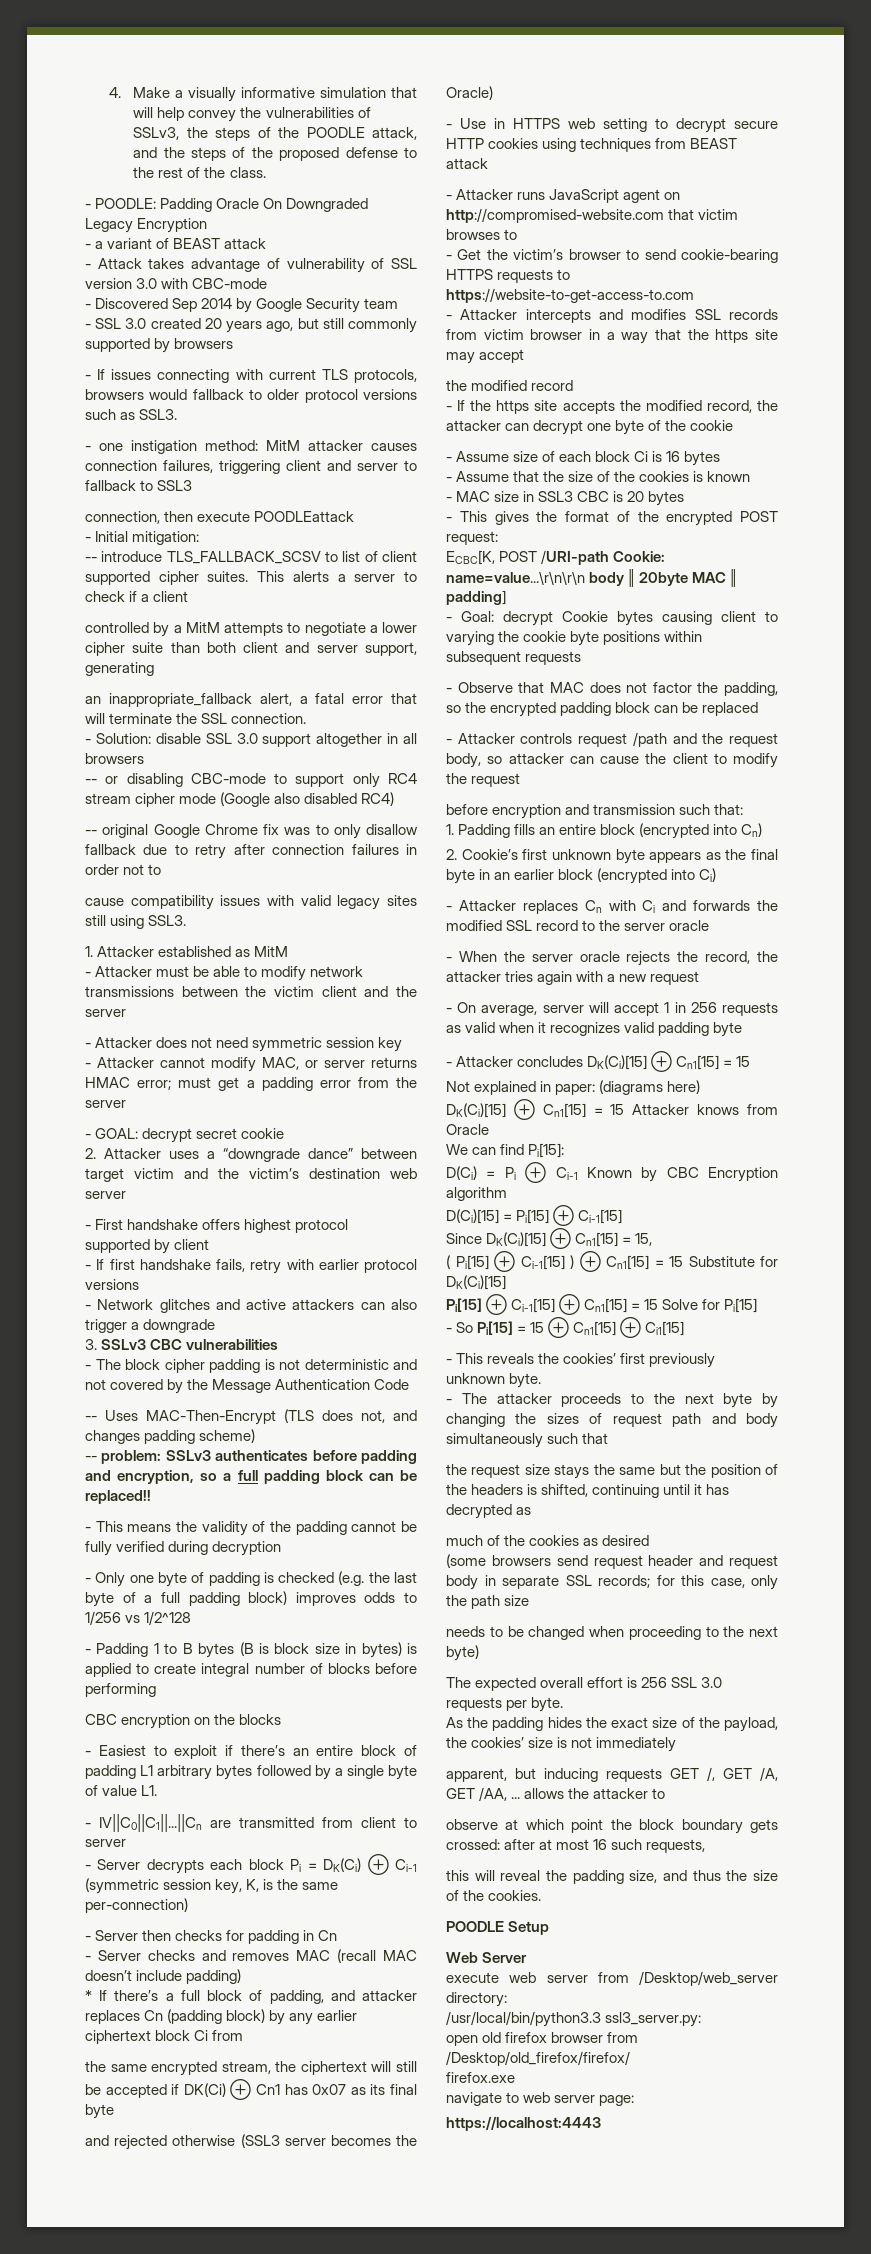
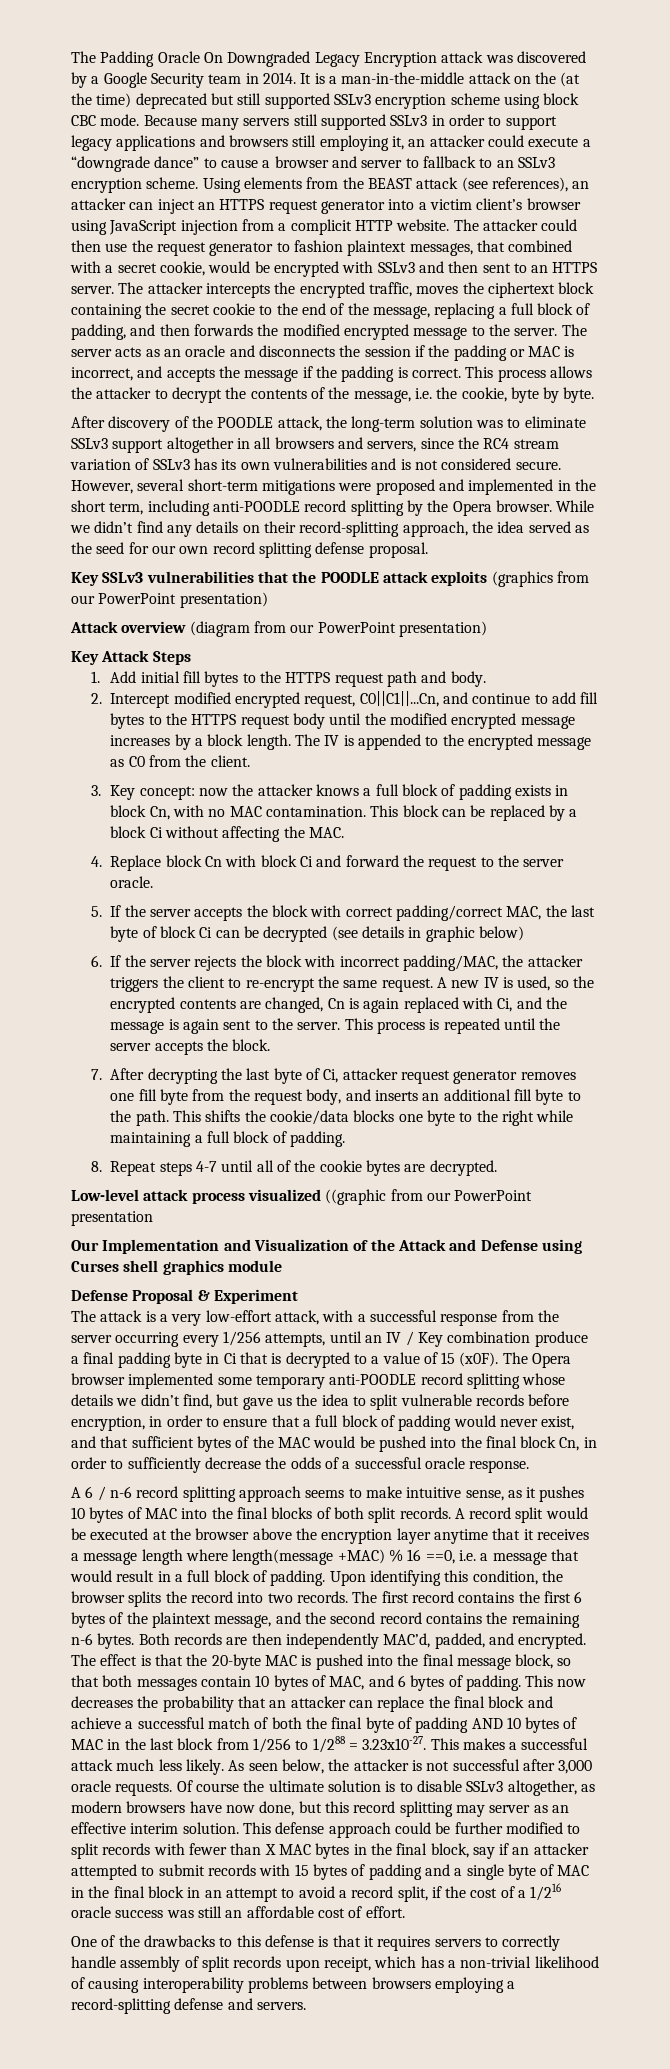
[109,87,417,102] [133,107,371,122] [133,127,417,141] [133,147,417,161] [133,167,266,178] [85,198,157,209] 4. Make a visually informative simulation that will help convey the vulnerabilities of SSLv3, the steps of the POODLE attack, and the steps of the proposed defense to the rest of the class. // - POODLE: -> [71,51,96,63] The
[85,238,267,249] [85,258,418,273] [85,278,268,289] [85,298,399,313] [85,318,418,333] [85,338,234,353] [85,369,418,383] [85,389,417,403] [85,409,178,420] [85,440,417,454] [85,460,321,474] // - a variant of BEAST attack // - Attack takes advantage of vulnerability of SSL version 3.0 with CBC-mode // - Discovered Sep 2014 by Google Security team // - SSL 3.0 created 20 years ago, but still commonly supported by browsers // - If issues connecting with current TLS protocols, browsers would fallback to older protocol versions such as SSL3. // - one instigation method: MitM attacker causes connection failures, triggering client -> [441,51,586,63] [71,72,581,88] [71,93,580,109] [71,114,557,130] [71,135,591,151] [71,156,329,172] attack was discovered by a Google Security team in 2014. It is a man-in-the-middle attack on the (at the time) deprecated but still supported SSLv3 encryption scheme using block CBC mode. Because many servers still supported SSLv3 in order to support legacy applications and browsers still employing it, an attacker could execute a “downgrade dance” to cause a browser
[157,480,193,491] [85,511,355,524] [85,531,200,545] [85,551,417,564] [85,571,418,585] [85,591,189,602] [85,622,417,637] [85,642,417,656] [85,662,154,676] [85,693,417,707] [85,713,307,724] [85,733,417,747] [85,753,144,764] [85,773,417,788] [85,792,395,807] [85,824,418,839] [85,844,418,859] [85,864,162,875] [85,895,417,910] [85,915,187,929] [85,946,289,957] [85,966,364,981] [85,986,417,997] [85,1009,126,1017] [85,1037,403,1052] [85,1057,417,1072] [85,1077,417,1091] [85,1100,126,1108] [85,1128,285,1143] [85,1148,417,1162] [85,1168,417,1182] [85,1191,126,1199] [85,1219,349,1233] [85,1239,210,1254] [85,1259,417,1274] [85,1279,139,1290] [85,1299,417,1313] [85,1319,216,1333] [85,1339,279,1350] [85,1359,417,1373] [85,1379,410,1394] [85,1409,417,1425] [85,1429,256,1444] [85,1450,417,1464] [85,1470,417,1484] [85,1490,151,1504] [85,1521,417,1536] [85,1541,282,1556] [85,1571,418,1587] [85,1591,417,1607] [85,1611,192,1625] [85,1642,417,1658] [85,1663,418,1677] [85,1683,156,1697] [85,1714,282,1729] [85,1745,417,1759] [85,1765,417,1780] [85,1785,158,1796] [85,1814,417,1832] [85,1839,126,1847] [85,1854,418,1875] [85,1878,339,1894] [85,1898,188,1913] [85,1930,338,1944] [85,1949,418,1963] [85,1969,242,1984] [85,1990,159,2001] SSL3 // connection, then execute POODLEattack // - Initial mitigation: // -- introduce TLS_FALLBACK_SCSV to list of client supported cipher suites. This alerts a server to check if a client // controlled by a MitM attempts to negotiate a lower cipher suite than both client and server support, generating // an inappropriate_fallback alert, a fatal error that will terminate the SSL connection. // - Solution: disable SSL 3.0 support altogether in all browsers // -- or disabling CBC-mode to support only RC4 stream cipher mode (Google also disabled RC4) // -- original Google Chrome fix was to only disallow fallback due to retry after connection failures in order not to // cause compatibility issues with valid legacy sites still using SSL3. // 1. Attacker established as MitM // - Attacker must be able to modify network transmissions between the victim client and the server // - Attacker does not need symmetric session key // - Attacker cannot modify MAC, or server returns HMAC error; must get a padding error from the server // - GOAL: decrypt secret cookie // 2. Attacker uses a “downgrade dance” between target victim and the victim’s destination web server // - First handshake offers highest protocol supported by client // - If first handshake fails, retry with earlier protocol versions // - Network glitches and active attackers can also trigger a downgrade // 3. SSLv3 CBC vulnerabilities // - The block cipher padding is not deterministic and not covered by the Message Authentication Code // -- Uses MAC-Then-Encrypt (TLS does not, and changes padding scheme) // -- problem: SSLv3 authenticates before padding and encryption, so a full padding block can be replaced!! // - This means the validity of the padding cannot be fully verified during decryption // - Only one byte of padding is checked (e.g. the last byte of a full padding block) improves odds to 1/256 vs 1/2^128 // - Padding 1 to B bytes (B is block size in bytes) is applied to create integral number of blocks before performing // CBC encryption on the blocks // - Easiest to exploit if there’s an entire block of padding L1 arbitrary bytes followed by a single byte of value L1. // - IV||C0||C1||...||Cn are transmitted from client to server // - Server decrypts each block Pi = DK(Ci) ⊕ Ci-1 (symmetric session key, K, is the same per-connection) // - Server then checks for padding in Cn // - Server checks and removes MAC (recall MAC doesn’t include padding) // * If there’s -> [496,157,555,168] [71,177,590,193] [71,198,581,214] [71,219,578,235] [71,240,573,256] [70,261,598,277] [71,282,595,298] [71,303,496,319] an SSLv3 encryption scheme. Using elements from the BEAST attack (see references), an attacker can inject an HTTPS request generator into a victim client’s browser using JavaScript injection from a complicit HTTP website. The attacker could then use the request generator to fashion plaintext messages, that combined with a secret cookie, would be encrypted with SSLv3 and then sent to an HTTPS server. The attacker intercepts the encrypted traffic, moves the ciphertext block containing the secret cookie to the end of the message, replacing
[362,1990,418,2001] [85,2009,358,2025] [85,2030,244,2044] [85,2061,417,2076] [85,2079,417,2100] [85,2104,114,2119] [85,2134,417,2150] [446,86,493,100] [446,118,778,133] [446,138,738,152] [446,158,488,169] [446,189,681,203] [446,208,739,223] [446,229,518,240] [446,249,778,263] [446,269,571,283] [446,288,694,303] [446,309,778,323] [446,329,778,344] [446,349,525,364] [446,380,574,391] [446,400,778,414] [446,420,734,435] [446,451,721,466] [446,471,751,482] [446,491,685,506] [446,511,778,526] [446,531,498,545] [446,550,666,565] [446,569,738,587] [446,590,506,605] [446,611,778,626] [446,631,703,646] [446,651,582,665] [446,682,778,696] [446,702,759,717] [446,732,778,747] [446,753,778,768] [446,773,521,787] [446,804,744,819] [446,823,763,839] [446,849,778,864] [446,868,717,884] [446,900,778,914] [446,920,710,931] [446,951,778,966] [446,971,700,985] [446,1002,778,1016] [446,1022,743,1037] [446,1051,751,1072] [446,1080,701,1095] [446,1099,778,1120] [446,1124,489,1135] [446,1143,565,1158] [446,1162,778,1183] [446,1187,507,1201] [446,1205,623,1226] [446,1228,653,1249] [446,1251,778,1272] [446,1275,506,1290] [446,1294,758,1315] [446,1317,685,1338] [446,1353,716,1368] [446,1373,542,1388] [446,1393,778,1408] [446,1413,778,1428] [446,1433,609,1448] [446,1464,778,1479] [446,1484,730,1498] [446,1504,532,1519] [446,1535,650,1546] [446,1554,778,1569] [446,1575,778,1590] [446,1595,530,1609] [446,1626,778,1640] [446,1645,479,1661] [446,1677,723,1691] [446,1697,564,1712] [446,1717,778,1732] [446,1737,677,1752] [446,1767,778,1782] [446,1787,666,1801] [446,1819,778,1834] [446,1839,706,1853] [446,1870,778,1884] [446,1890,542,1901] [446,1921,550,1935] [446,1952,528,1963] [446,1971,778,1986] [446,1992,507,2007] [446,2011,702,2027] [446,2032,639,2046] [446,2051,630,2066] [446,2072,515,2083] [446,2092,635,2106] [446,2116,601,2131] attacker replaces Cn (padding block) by any earlier ciphertext block Ci from // the same encrypted stream, the ciphertext will still be accepted if DK(Ci) ⊕ Cn1 has 0x07 as its final byte // and rejected otherwise (SSL3 server becomes the Oracle) // - Use in HTTPS web setting to decrypt secure HTTP cookies using techniques from BEAST attack // - Attacker runs JavaScript agent on http://compromised-website.com that victim browses to // - Get the victim’s browser to send cookie-bearing HTTPS requests to https://website-to-get-access-to.com // - Attacker intercepts and modifies SSL records from victim browser in a way that the https site may accept // the modified record // - If the https site accepts the modified record, the attacker can decrypt one byte of the cookie // - Assume size of each block Ci is 16 bytes // - Assume that the size of the cookies is known // - MAC size in SSL3 CBC is 20 bytes // - This gives the format of the encrypted POST request: // ECBC[K, POST /URI-path Cookie: name=value...\r\n\r\n body ‖ 20byte MAC ‖ padding] // - Goal: decrypt Cookie bytes causing client to varying the cookie byte positions within subsequent requests // - Observe that MAC does not factor the padding, so the encrypted padding block can be replaced // - Attacker controls request /path and the request body, so attacker can cause the client to modify the request // before encryption and transmission such that: // 1. Padding fills an entire block (encrypted into Cn) // 2. Cookie’s first unknown byte appears as the final byte in an earlier block (encrypted into Ci) // - Attacker replaces Cn with Ci and forwards the modified SSL record to the server oracle // - When the server oracle rejects the record, the attacker tries again with a new request // - On average, server will accept 1 in 256 requests as valid when it recognizes valid padding byte // - Attacker concludes DK(Ci)[15] ⊕ Cn1[15] = 15 // Not explained in paper: (diagrams here) // DK(Ci)[15] ⊕ Cn1[15] = 15 Attacker knows from Oracle // We can find Pi[15]: // D(Ci) = Pi ⊕ Ci-1 Known by CBC Encryption algorithm // D(Ci)[15] = Pi[15] ⊕ Ci-1[15] // Since DK(Ci)[15] ⊕ Cn1[15] = 15, // ( Pi[15] ⊕ Ci-1[15] ) ⊕ Cn1[15] = 15 Substitute for DK(Ci)[15] // Pi[15] ⊕ Ci-1[15] ⊕ Cn1[15] = 15 Solve for Pi[15] // - So Pi[15] = 15 ⊕ Cn1[15] ⊕ Ci1[15] // - This reveals the cookies’ first previously unknown byte. // - The attacker proceeds to the next byte by changing the sizes of request path and body simultaneously such that // the request size stays the same but the position of the headers is shifted, continuing until it has decrypted as // much of the cookies as desired // (some browsers send request header and request body in separate SSL records; for this case, only the path size // needs to be changed when proceeding to the next byte) // The expected overall effort is 256 SSL 3.0 requests per byte. // As the padding hides the exact size of the payload, the cookies’ size is not immediately // apparent, but inducing requests GET /, GET /A, GET /AA, ... allows the attacker to // observe at which point the block boundary gets crossed: after at most 16 such requests, // this will reveal the padding size, and thus the size of the cookies. // POODLE Setup // Web Server // execute web server from /Desktop/web_server directory: // /usr/local/bin/python3.3 ssl3_server.py: // open old firefox browser from /Desktop/old_firefox/firefox/ // firefox.exe // navigate to web server page: // https://localhost:4443 -> [159,324,587,340] [71,345,575,361] [71,366,592,382] [71,387,595,403] [71,416,586,432] [71,437,559,453] [70,458,561,470] [71,479,596,495] [71,500,595,516] [70,521,589,537] [71,542,428,558] [71,571,589,587] [71,592,268,608] [70,621,487,637] [71,650,191,665] [90,671,486,687] [90,691,599,708] [110,713,575,729] [110,734,592,750] [110,755,250,767] [90,784,569,800] [110,805,578,821] [110,826,344,842] [90,855,565,871] [110,876,154,888] [90,905,595,921] [110,926,524,942] [90,955,583,971] [110,976,594,992] [110,997,567,1013] [110,1018,561,1034] [110,1039,271,1055] [90,1068,576,1084] [110,1089,581,1105] [110,1110,574,1126] [110,1131,345,1147] [90,1160,497,1176] [71,1189,533,1205] [71,1211,153,1226] [71,1239,582,1254] [71,1260,282,1275] [71,1289,298,1304] [71,1310,559,1326] [71,1331,588,1347] [71,1352,572,1368] [71,1373,566,1389] [71,1394,570,1410] [71,1415,575,1431] [71,1436,597,1452] [71,1457,530,1473] [71,1486,585,1502] [71,1507,588,1523] [71,1528,589,1544] [71,1549,579,1565] [70,1570,563,1586] [71,1591,583,1607] [71,1612,580,1628] [71,1633,587,1649] [71,1654,572,1670] [71,1675,587,1691] [71,1696,553,1712] [71,1717,578,1733] [71,1736,589,1753] [71,1759,593,1775] [71,1780,595,1796] [71,1801,569,1817] [71,1822,581,1838] [71,1843,589,1859] [71,1864,590,1880] [71,1883,562,1902] [71,1906,405,1918] [71,1935,561,1951] [71,1956,599,1972] [71,1977,516,1993] [71,1998,306,2014] then forwards the modified encrypted message to the server. The server acts as an oracle and disconnects the session if the padding or MAC is incorrect, and accepts the message if the padding is correct. This process allows the attacker to decrypt the contents of the message, i.e. the cookie, byte by byte. // After discovery of the POODLE attack, the long-term solution was to eliminate SSLv3 support altogether in all browsers and servers, since the RC4 stream variation of SSLv3 has its own vulnerabilities and is not considered secure. However, several short-term mitigations were proposed and implemented in the short term, including anti-POODLE record splitting by the Opera browser. While we didn’t find any details on their record-splitting approach, the idea served as the seed for our own record splitting defense proposal. // Key SSLv3 vulnerabilities that the POODLE attack exploits (graphics from our PowerPoint presentation) // Attack overview (diagram from our PowerPoint presentation) // Key Attack Steps // 1. Add initial fill bytes to the HTTPS request path and body. // 2. Intercept modified encrypted request, C0||C1||...Cn, and continue to add fill bytes to the HTTPS request body until the modified encrypted message increases by a block length. The IV is appended to the encrypted message as C0 from the client. // 3. Key concept: now the attacker knows a full block of padding exists in block Cn, with no MAC contamination. This block can be replaced by a block Ci without affecting the MAC. // 4. Replace block Cn with block Ci and forward the request to the server oracle. // 5. If the server accepts the block with correct padding/correct MAC, the last byte of block Ci can be decrypted (see details in graphic below) // 6. If the server rejects the block with incorrect padding/MAC, the attacker triggers the client to re-encrypt the same request. A new IV is used, so the encrypted contents are changed, Cn is again replaced with Ci, and the message is again sent to the server. This process is repeated until the server accepts the block. // 7. After decrypting the last byte of Ci, attacker request generator removes one fill byte from the request body, and inserts an additional fill byte to the path. This shifts the cookie/data blocks one byte to the right while maintaining a full block of padding. // 8. Repeat steps 4-7 until all of the cookie bytes are decrypted. // Low-level attack process visualized ((graphic from our PowerPoint presentation // Our Implementation and Visualization of the Attack and Defense using Curses shell graphics module // Defense Proposal & Experiment // The attack is a very low-effort attack, with a successful response from the server occurring every 1/256 attempts, until an IV / Key combination produce a final padding byte in Ci that is decrypted to a value of 15 (x0F). The Opera browser implemented some temporary anti-POODLE record splitting whose details we didn’t find, but gave us the idea to split vulnerable records before encryption, in order to ensure that a full block of padding would never exist, and that sufficient bytes of the MAC would be pushed into the final block Cn, in order to sufficiently decrease the odds of a successful oracle response. // A 6 / n-6 record splitting approach seems to make intuitive sense, as it pushes 10 bytes of MAC into the final blocks of both split records. A record split would be executed at the browser above the encryption layer anytime that it receives a message length where length(message +MAC) % 16 ==0, i.e. a message that would result in a full block of padding. Upon identifying this condition, the browser splits the record into two records. The first record contains the first 6 bytes of the plaintext message, and the second record contains the remaining n-6 bytes. Both records are then independently MAC’d, padded, and encrypted. The effect is that the 20-byte MAC is pushed into the final message block, so that both messages contain 10 bytes of MAC, and 6 bytes of padding. This now decreases the probability that an attacker can replace the final block and achieve a successful match of both the final byte of padding AND 10 bytes of MAC in the last block from 1/256 to 1/288 = 3.23x10-27. This makes a successful attack much less likely. As seen below, the attacker is not successful after 3,000 oracle requests. Of course the ultimate solution is to disable SSLv3 altogether, as modern browsers have now done, but this record splitting may server as an effective interim solution. This defense approach could be further modified to split records with fewer than X MAC bytes in the final block, say if an attacker attempted to submit records with 15 bytes of padding and a single byte of MAC in the final block in an attempt to avoid a record split, if the cost of a 1/216 oracle success was still an affordable cost of effort. // One of the drawbacks to this defense is that it requires servers to correctly handle assembly of split records upon receipt, which has a non-trivial likelihood of causing interoperability problems between browsers employing a record-splitting defense and servers.

